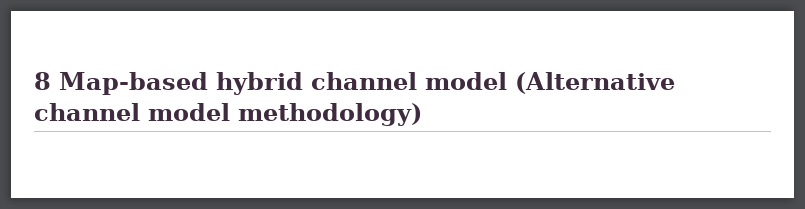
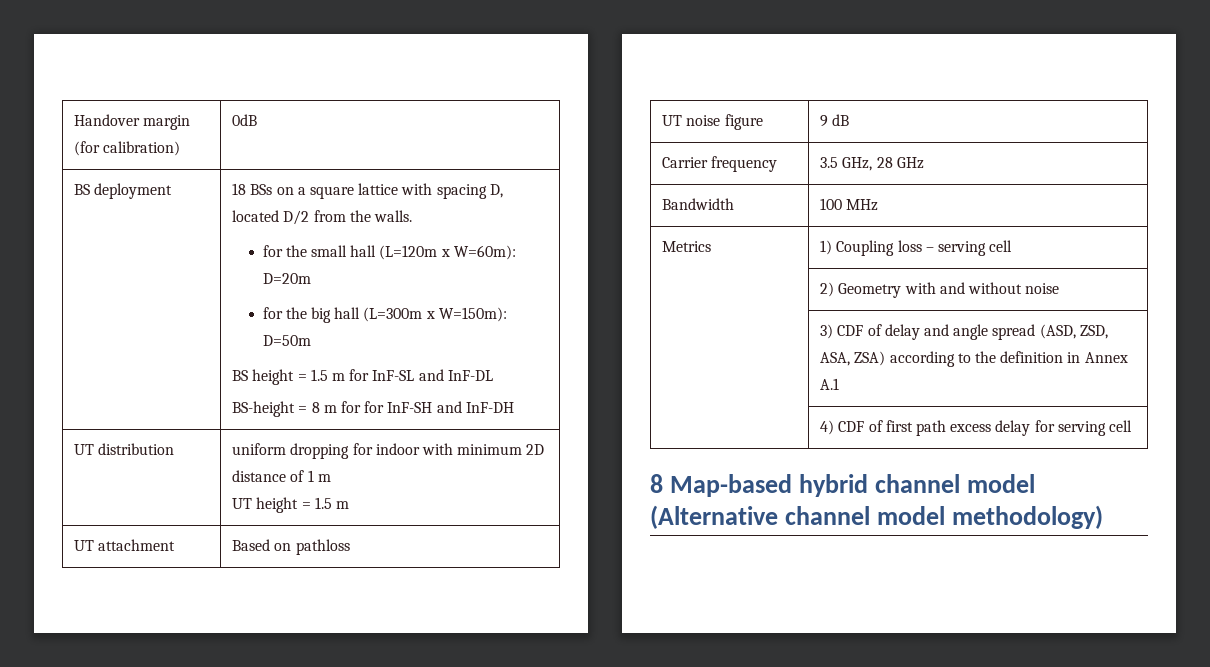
(34, 81) none -> [74,114,191,130] [74,141,181,156] [232,114,258,126] [74,183,173,199] [232,183,503,199] [232,210,412,225] [262,245,516,260] [262,273,311,284] [262,307,507,323] [262,335,311,346] [232,369,493,385] [232,401,514,417] [74,443,175,455] [232,443,545,459] [232,470,331,482] [232,497,349,513] [74,539,176,551] [232,539,350,555] [662,114,763,130] [820,114,850,127] [662,156,778,172] [820,157,924,171] [662,198,735,210] [820,198,879,211] [662,241,712,252] [820,240,1013,256] [820,282,1060,298] [820,324,1108,340] [820,351,1128,367] [820,378,840,390] [820,420,1132,436] Handover margin (for calibration) | 0dB // BS deployment | 18 BSs on a square lattice with spacing D, located D/2 from the walls. // for the small hall (L=120m x W=60m): D=20m // for the big hall (L=300m x W=150m): D=50m // BS height = 1.5 m for InF-SL and InF-DL // BS-height = 8 m for for InF-SH and InF-DH // UT distribution | uniform dropping for indoor with minimum 2D distance of 1 m // UT height = 1.5 m // UT attachment | Based on pathloss // UT noise figure | 9 dB // Carrier frequency | 3.5 GHz, 28 GHz // Bandwidth | 100 MHz // Metrics | 1) Coupling loss – serving cell // | 2) Geometry with and without noise // | 3) CDF of delay and angle spread (ASD, ZSD, ASA, ZSA) according to the definition in Annex A.1 // | 4) CDF of first path excess delay for serving cell //

